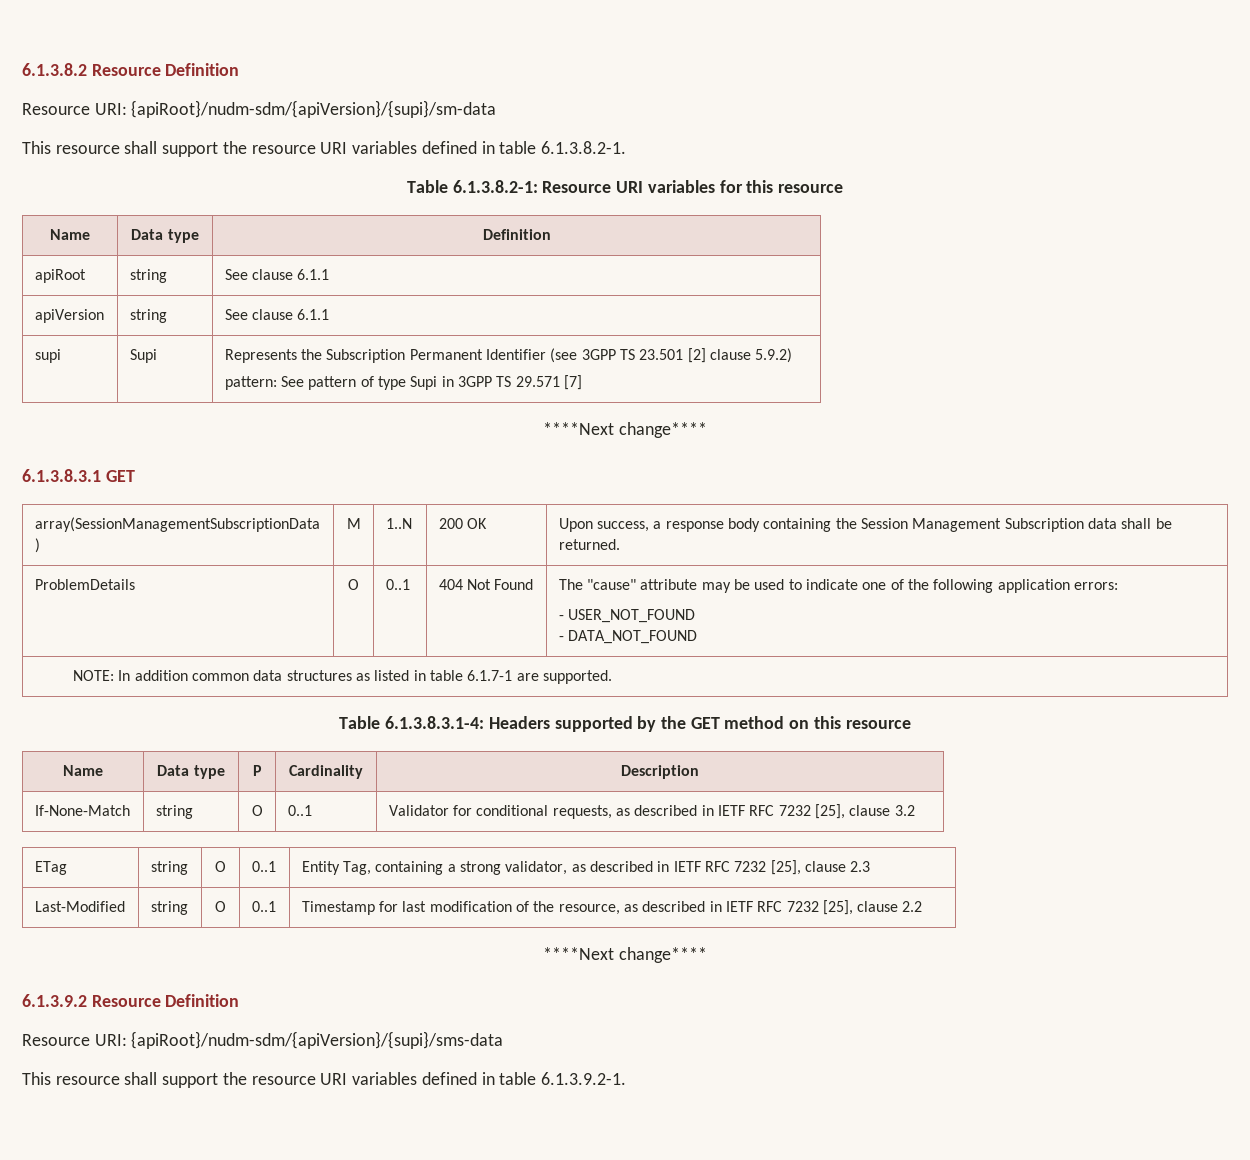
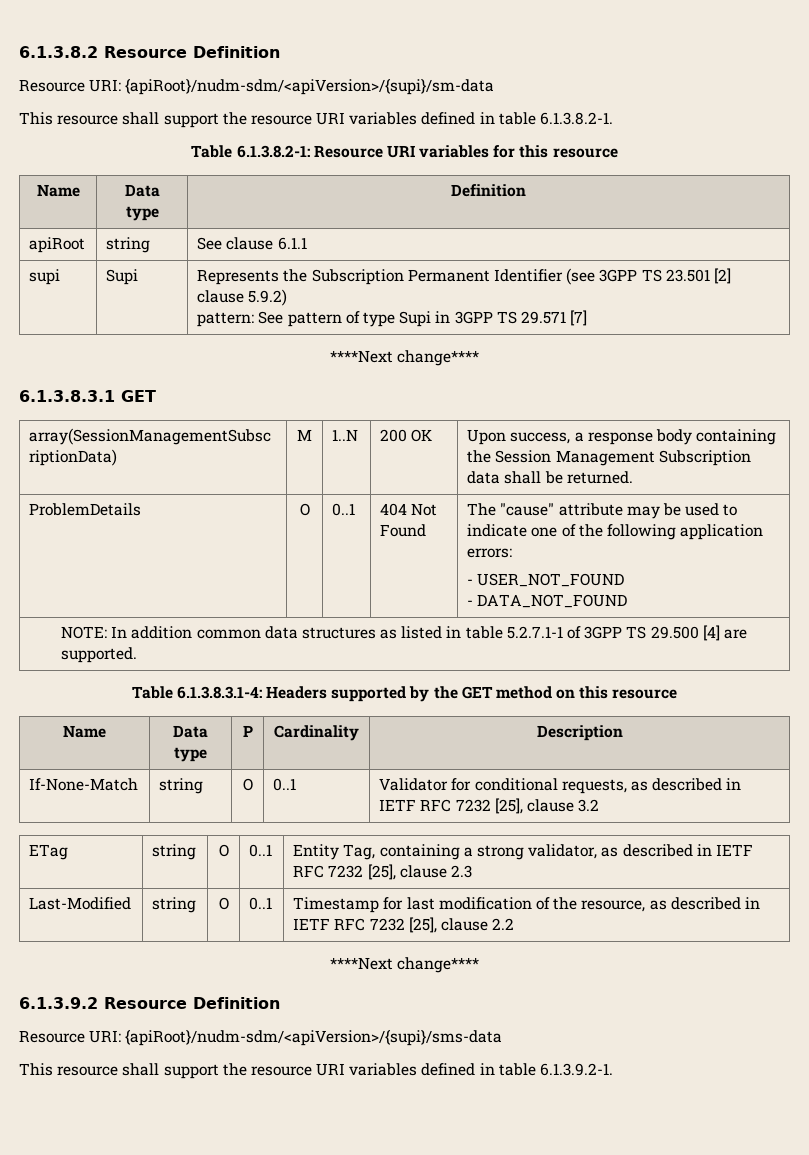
[131,100,497,118] {apiRoot}/nudm-sdm/{apiVersion}/{supi}/sm-data -> [125,78,495,95] {apiRoot}/nudm-sdm/<apiVersion>/{supi}/sm-data
[34,309,104,323] [129,309,167,323] [224,309,330,320] // apiVersion | string | See clause 6.1.1 -> (307, 243) none
[467,670,513,681] 6.1.7-1 -> [506,625,720,641] 5.2.7.1-1 of 3GPP TS 29.500 [4]
[131,1031,504,1049] {apiRoot}/nudm-sdm/{apiVersion}/{supi}/sms-data -> [125,1029,503,1046] {apiRoot}/nudm-sdm/<apiVersion>/{supi}/sms-data

